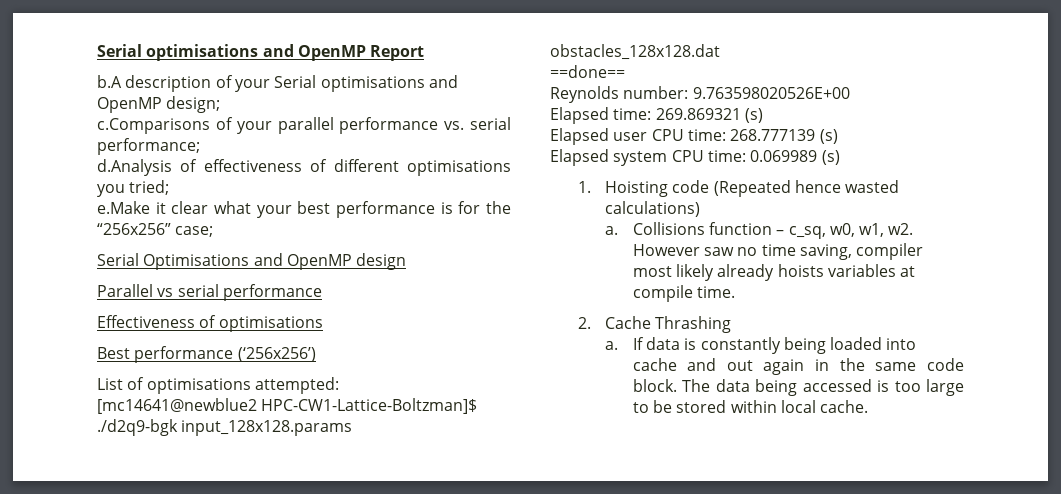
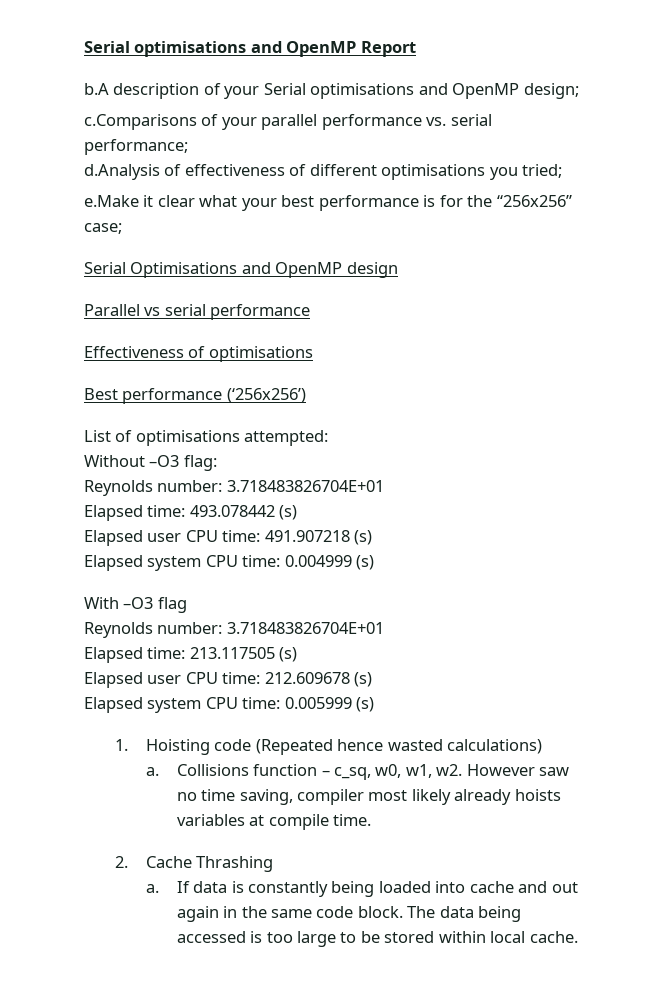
[97,398,478,414] [97,419,353,436] [550,44,720,60] [550,65,625,78] [550,86,850,103] [550,107,763,124] [550,128,838,145] [550,149,818,166] [mc14641@newblue2 HPC-CW1-Lattice-Boltzman]$ ./d2q9-bgk input_128x128.params obstacles_128x128.dat // ==done== // Reynolds number: 9.763598020526E+00 // Elapsed time: 269.869321 (s) // Elapsed user CPU time: 268.777139 (s) // Elapsed system CPU time: 0.069989 -> [84,455,217,471] [84,480,384,496] [84,505,298,521] [84,530,373,546] [84,555,375,571] [84,597,187,613] [84,622,384,638] [84,647,298,663] [84,672,373,688] [84,697,352,713] Without –O3 flag: // Reynolds number: 3.718483826704E+01 // Elapsed time: 493.078442 (s) // Elapsed user CPU time: 491.907218 (s) // Elapsed system CPU time: 0.004999 (s) // With –O3 flag // Reynolds number: 3.718483826704E+01 // Elapsed time: 213.117505 (s) // Elapsed user CPU time: 212.609678 (s) // Elapsed system CPU time: 0.005999

